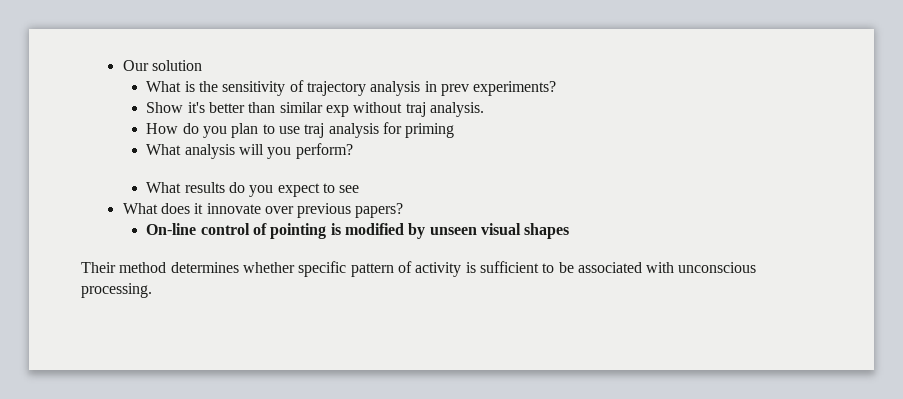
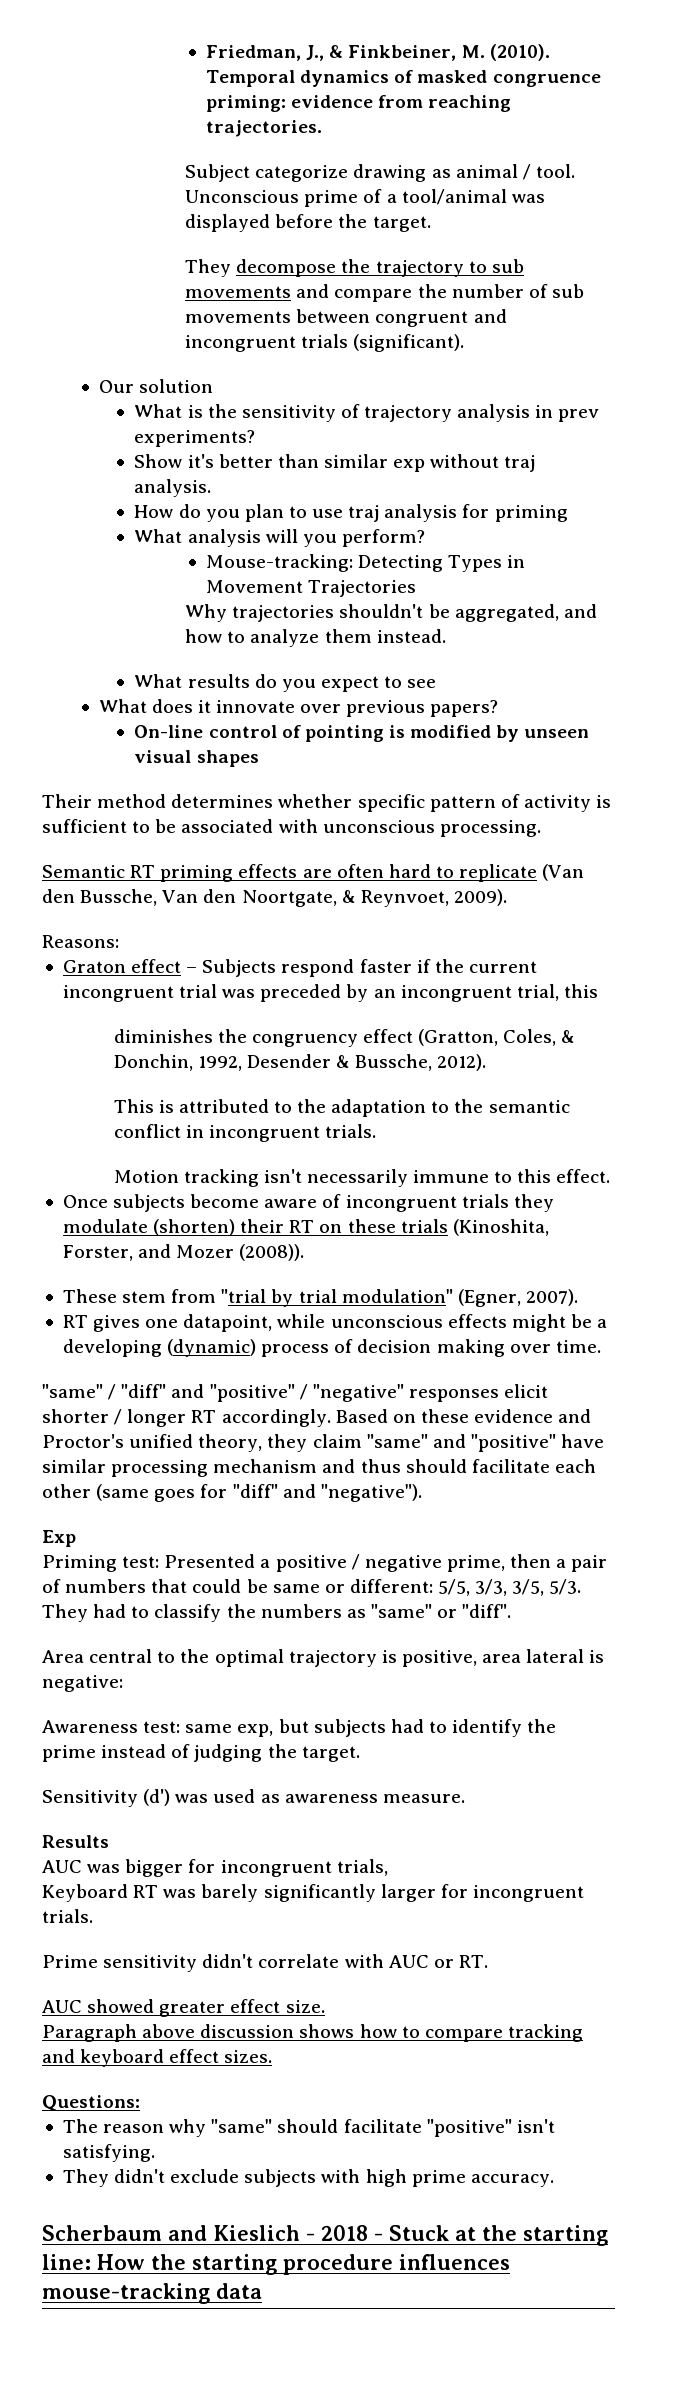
(122, 65) none -> [206,44,550,61] [206,70,601,87] [206,95,512,112] [206,120,323,137] [185,164,575,182] [185,189,545,207] [185,214,431,232] [185,259,524,277] [185,284,584,302] [185,309,507,327] [185,334,465,352] Friedman, J., & Finkbeiner, M. (2010). Temporal dynamics of masked congruence priming: evidence from reaching trajectories. // Subject categorize drawing as animal / tool. Unconscious prime of a tool/animal was displayed before the target. // They decompose the trajectory to sub movements and compare the number of sub movements between congruent and incongruent trials (significant). //
(353, 151) none -> [206,554,526,572] [206,580,417,597] [185,604,597,622] [185,629,446,647] // Mouse-tracking: Detecting Types in Movement Trajectories // Why trajectories shouldn't be aggregated, and how to analyze them instead.
(152, 290) none -> [42,864,585,882] [42,889,507,907] [42,935,119,948] [62,959,537,977] [62,984,598,1002] [113,1029,576,1047] [113,1054,487,1071] [113,1099,570,1117] [113,1124,376,1142] [113,1169,611,1187] [62,1194,554,1212] [62,1219,549,1236] [62,1244,305,1261] [62,1289,578,1307] [62,1314,608,1332] [62,1339,601,1357] [42,1384,549,1402] [42,1409,592,1427] [42,1434,605,1452] [42,1459,596,1477] [42,1484,422,1502] [42,1530,76,1547] [42,1554,608,1572] [42,1579,582,1596] [42,1604,512,1622] [42,1649,605,1667] [42,1675,123,1692] [42,1719,557,1737] [42,1744,360,1762] [42,1789,465,1807] [42,1835,109,1848] [42,1859,388,1877] [42,1884,584,1902] [42,1909,93,1923] [42,1954,488,1972] [42,1999,325,2017] [42,2024,583,2042] [42,2049,273,2067] [42,2095,140,2111] [62,2119,555,2137] [62,2144,155,2162] [62,2169,554,2187] [42,2225,608,2246] [42,2254,510,2275] [42,2283,262,2304] // Semantic RT priming effects are often hard to replicate (Van den Bussche, Van den Noortgate, & Reynvoet, 2009). // Reasons: // Graton effect – Subjects respond faster if the current incongruent trial was preceded by an incongruent trial, this // diminishes the congruency effect (Gratton, Coles, & Donchin, 1992, Desender & Bussche, 2012). // This is attributed to the adaptation to the semantic conflict in incongruent trials. // Motion tracking isn't necessarily immune to this effect. // Once subjects become aware of incongruent trials they modulate (shorten) their RT on these trials (Kinoshita, Forster, and Mozer (2008)). // These stem from "trial by trial modulation" (Egner, 2007). // RT gives one datapoint, while unconscious effects might be a developing (dynamic) process of decision making over time. // "same" / "diff" and "positive" / "negative" responses elicit shorter / longer RT accordingly. Based on these evidence and Proctor's unified theory, they claim "same" and "positive" have similar processing mechanism and thus should facilitate each other (same goes for "diff" and "negative"). // Exp // Priming test: Presented a positive / negative prime, then a pair of numbers that could be same or different: 5/5, 3/3, 3/5, 5/3. They had to classify the numbers as "same" or "diff". // Area central to the optimal trajectory is positive, area lateral is negative: // Awareness test: same exp, but subjects had to identify the prime instead of judging the target. // Sensitivity (d') was used as awareness measure. // Results // AUC was bigger for incongruent trials, // Keyboard RT was barely significantly larger for incongruent trials. // Prime sensitivity didn't correlate with AUC or RT. // AUC showed greater effect size. // Paragraph above discussion shows how to compare tracking and keyboard effect sizes. // Questions: // The reason why "same" should facilitate "positive" isn't satisfying. // They didn't exclude subjects with high prime accuracy. // Scherbaum and Kieslich - 2018 - Stuck at the starting line: How the starting procedure influences mouse-tracking data

